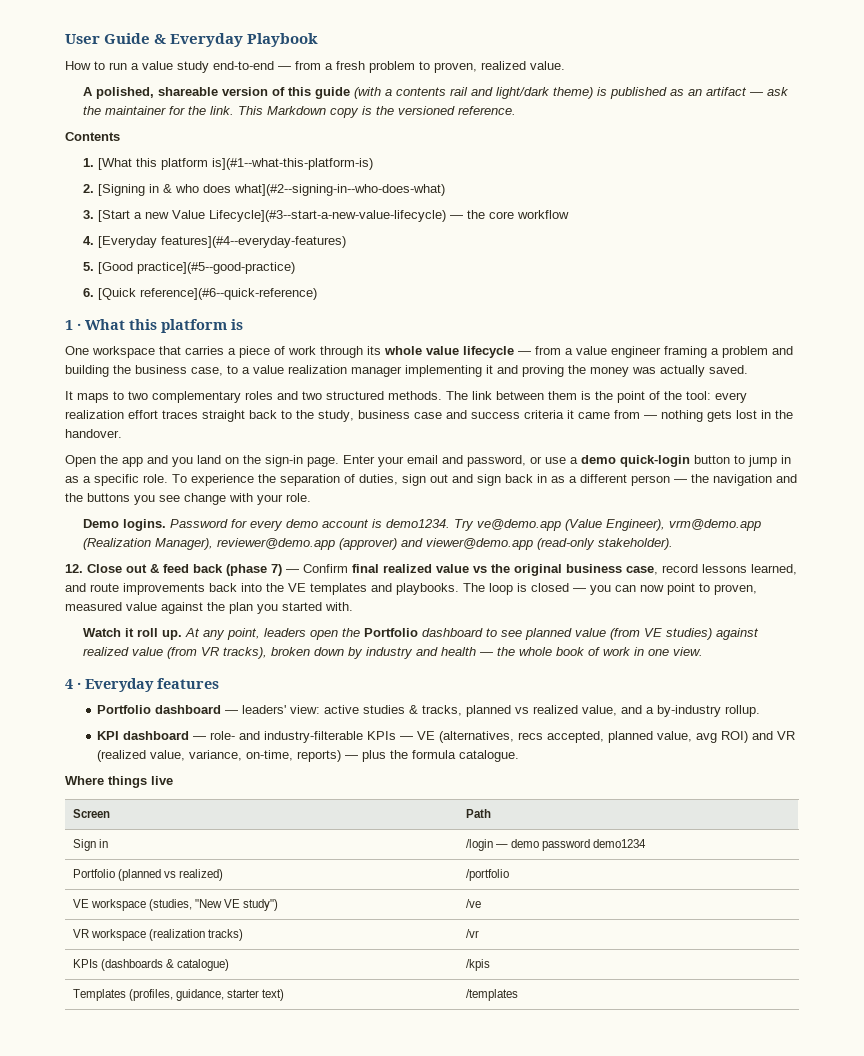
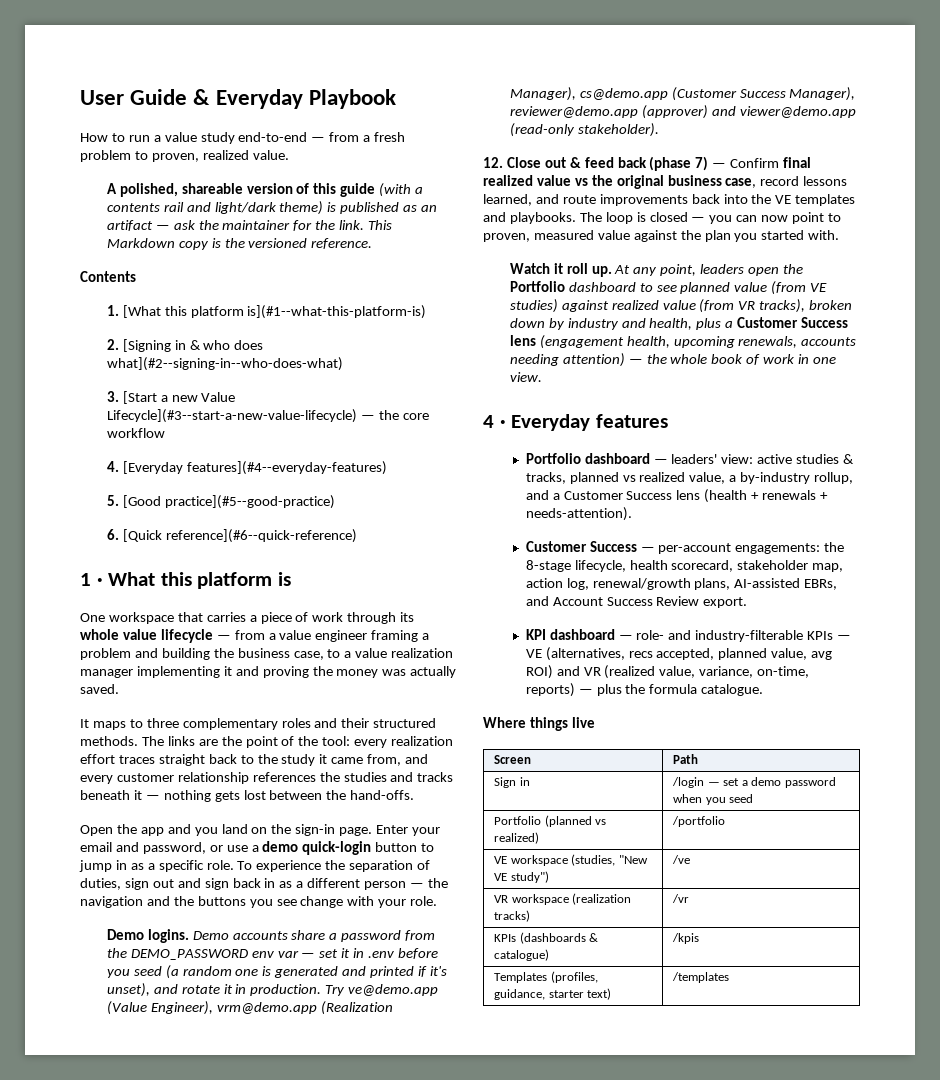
[128,391,148,400] two -> [146,718,179,728] three
[302,391,322,400] two -> [341,718,370,728] their
[472,391,591,400] link between them is -> [167,736,218,746] links are
[318,410,640,422] study, business case and success criteria it came from -> [281,754,429,766] [80,772,454,784] [80,790,142,800] study it came from, and every customer relationship references the studies and tracks beneath it
[761,410,793,419] [65,429,122,438] in the handover. -> [269,790,415,800] between the hand-offs.
[170,519,451,531] Password for every demo account is demo1234. -> [192,930,436,942] [106,948,438,960] [106,965,447,979] [106,983,322,997] Demo accounts share a password from the DEMO_PASSWORD env var — set it in .env before you seed (a random one is generated and printed if it's unset), and rotate it in production.
(214, 544) none -> [579,87,856,101] cs@demo.app (Customer Success Manager),
[441,647,477,656] health -> [649,317,849,330] [509,335,857,349] [509,353,625,367] health, plus a Customer Success lens (engagement health, upcoming renewals, accounts needing attention)
[621,705,761,717] and a by-industry rollup. -> [729,472,854,484] [525,489,829,503] [525,507,632,521] [525,541,845,554] [525,560,844,572] [525,578,838,590] [525,596,748,608] a by-industry rollup, and a Customer Success lens (health + renewals + needs-attention). // Customer Success — per-account engagements: the 8-stage lifecycle, health scorecard, stakeholder map, action log, renewal/growth plans, AI-assisted EBRs, and Account Success Review export.
[511,839,647,851] demo password demo1234 -> [723,777,836,788] [673,794,754,805] set a demo password when you seed

